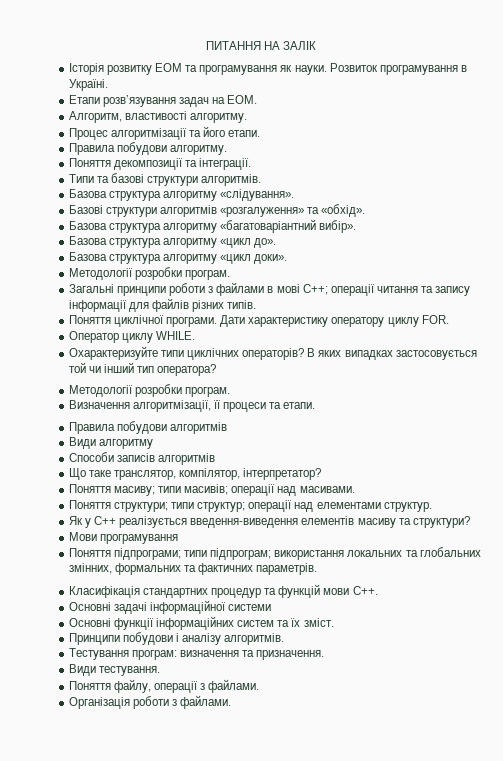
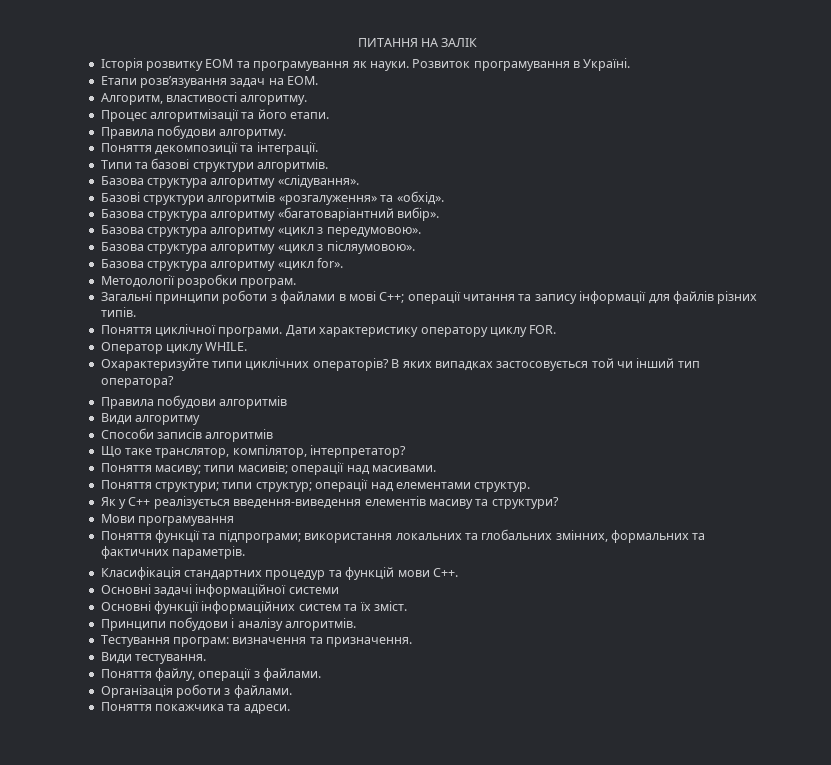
[254,238,277,248] [68,252,288,264] до». // Базова структура алгоритму «цикл доки». -> [317,227,421,237] [100,241,415,254] [100,258,344,271] з передумовою». // Базова структура алгоритму «цикл з післяумовою». // Базова структура алгоритму «цикл for».
[68,384,231,397] [68,400,316,412] // Методології розробки програм. // Визначення алгоритмізації, її процеси та етапи. -> (174, 382) none
[113,548,272,560] підпрограми; типи підпрограм; -> [155,530,301,543] функції та підпрограми;
(232, 702) none -> [100,702,290,714] // Поняття покажчика та адреси.

